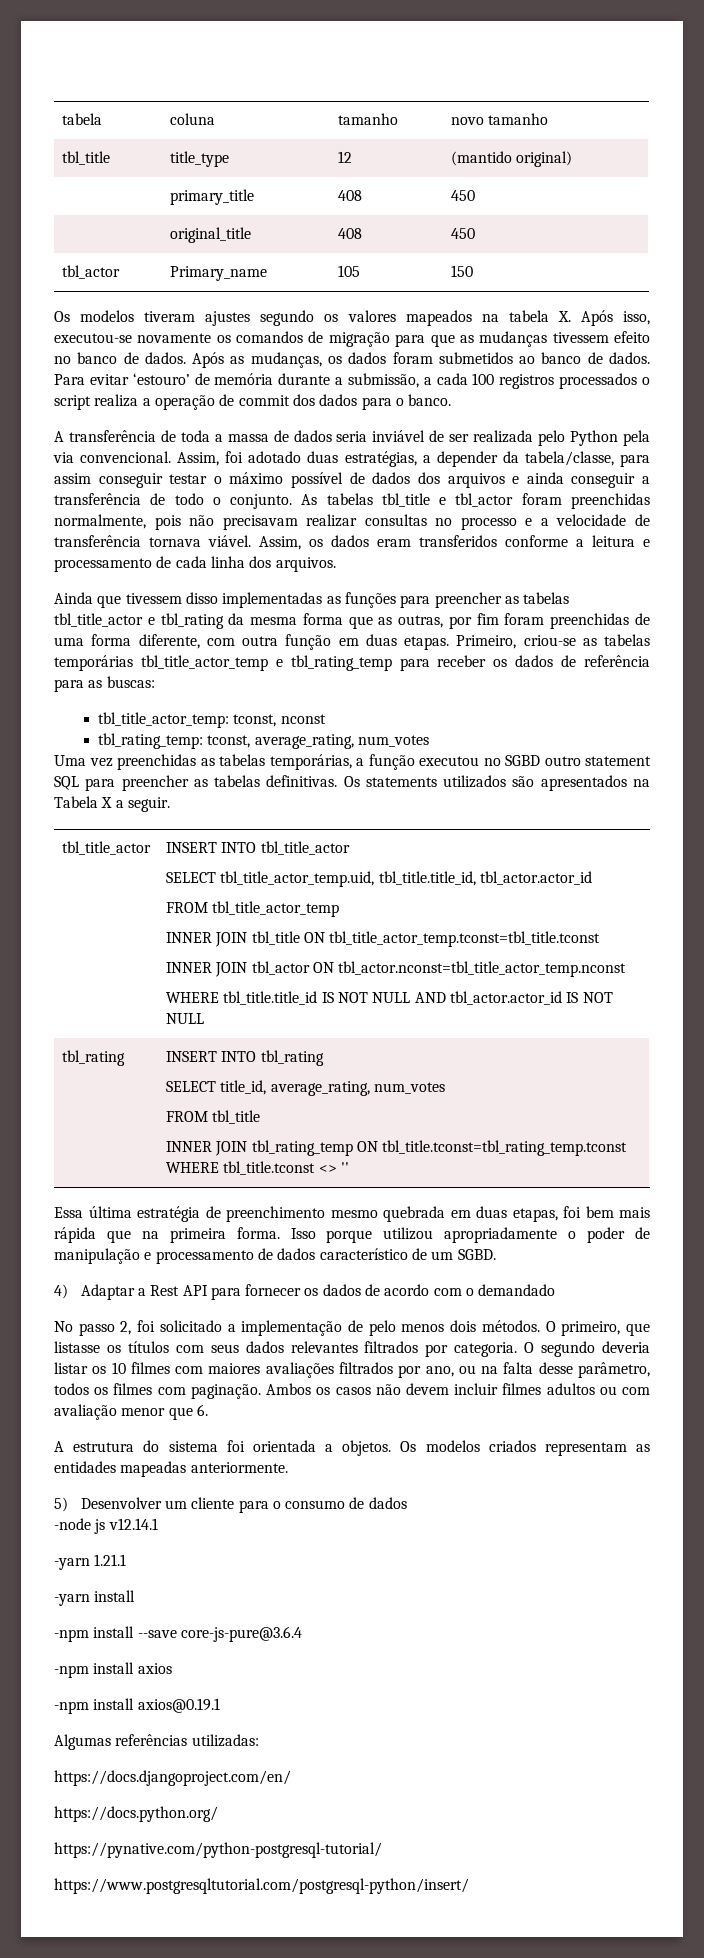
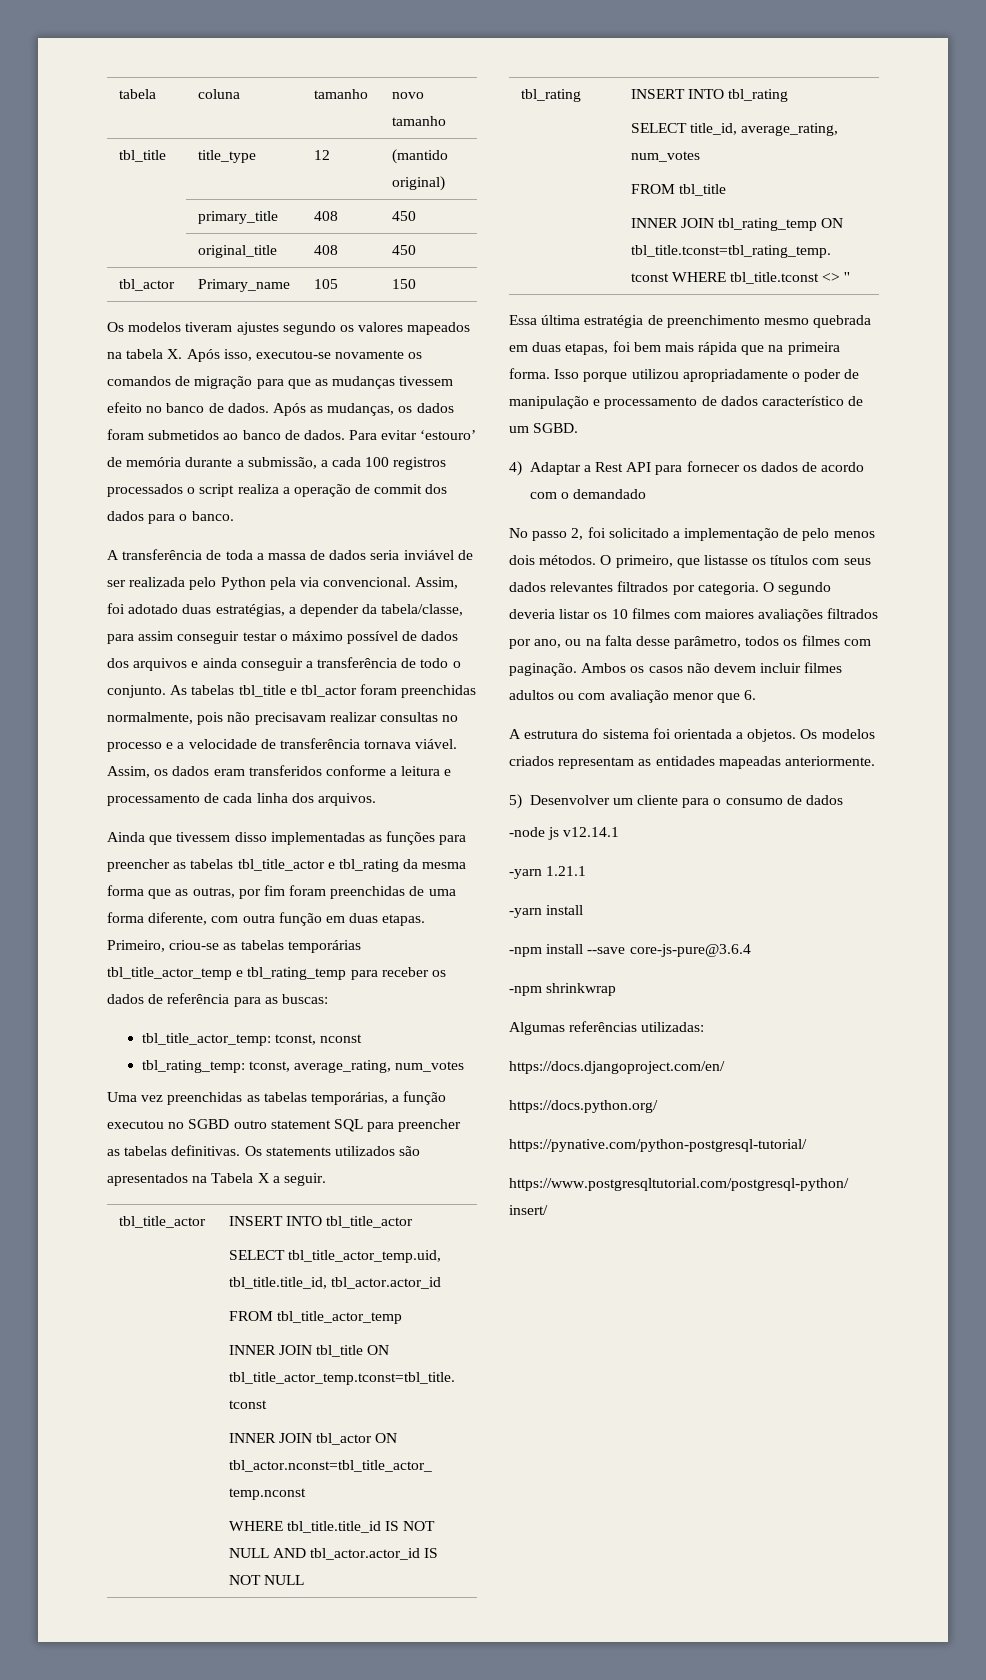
[93,1662,172,1674] [54,1698,220,1714] install axios // -npm install axios@0.19.1 -> [546,983,617,996] shrinkwrap

